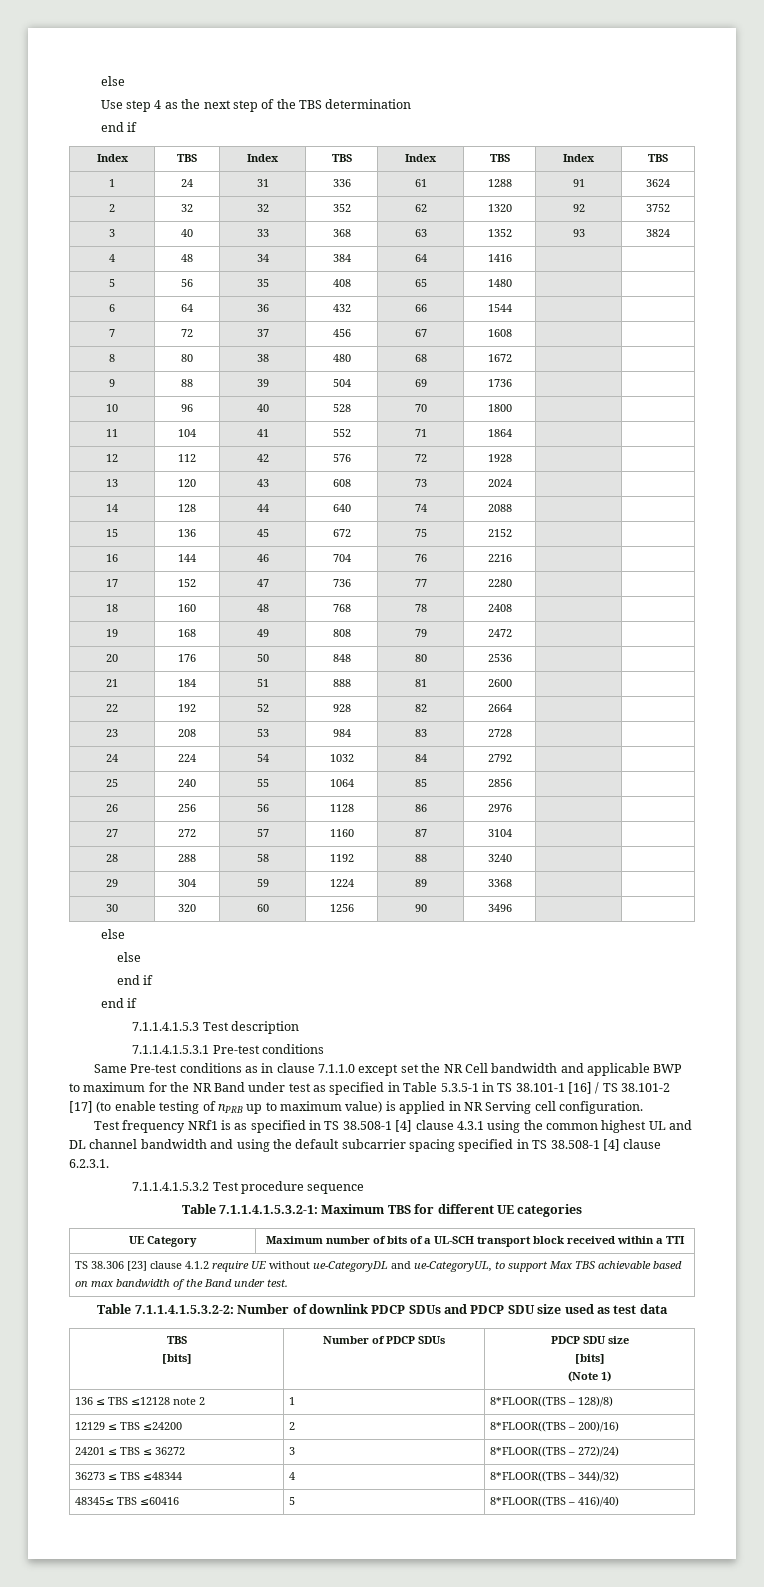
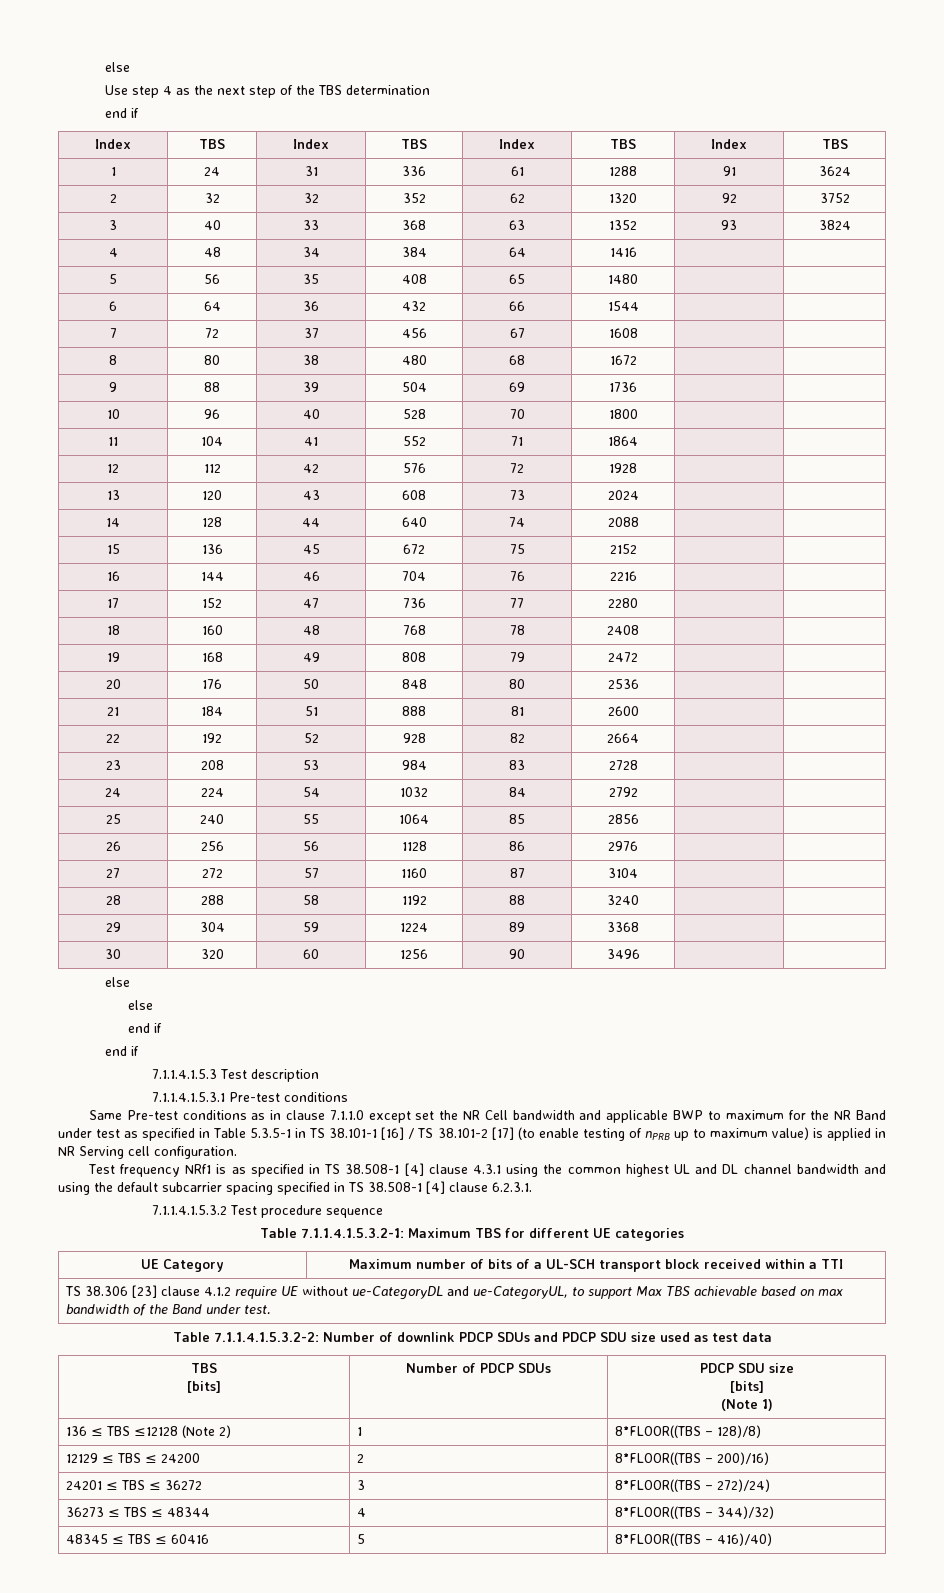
[173,1397,206,1405] note 2 -> [182,1425,232,1438] (Note 2)
[143,1422,183,1430] ≤24200 -> [145,1453,201,1463] ≤ 24200
[143,1472,183,1480] ≤48344 -> [151,1507,211,1517] ≤ 48344
[75,1497,180,1505] 48345≤ TBS ≤60416 -> [66,1534,210,1544] 48345 ≤ TBS ≤ 60416

